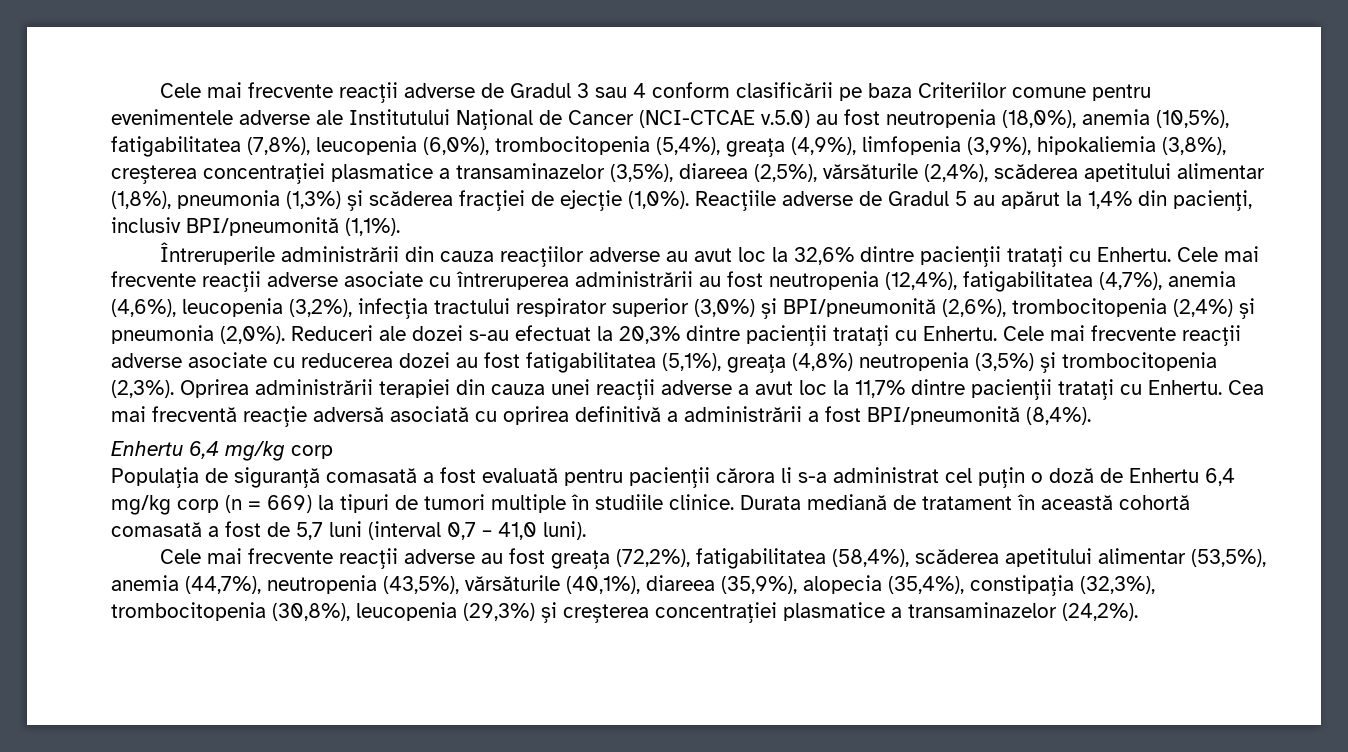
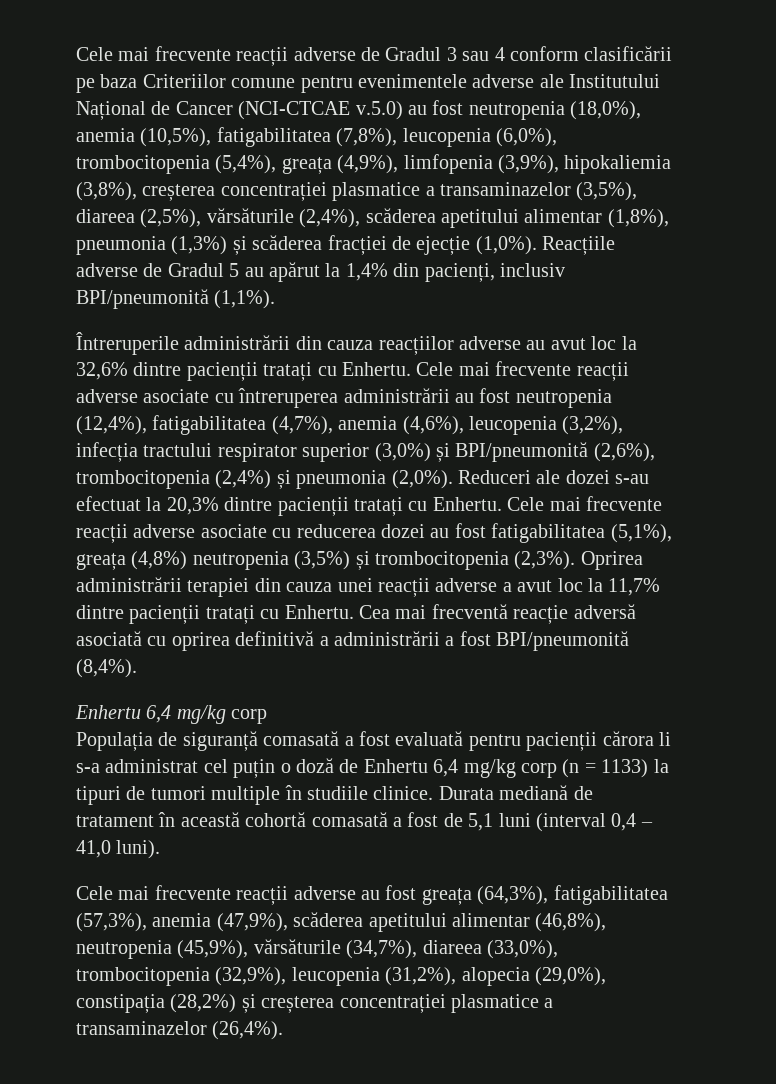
[267,495,312,513] 669) -> [601,759,649,778] 1133)
[296,522,323,540] 5,7 -> [468,813,494,831] 5,1
[447,522,476,540] 0,7 -> [611,813,637,831] 0,4
[615,548,1266,569] [111,575,1155,596] [111,602,535,621] (72,2%), fatigabilitatea (58,4%), scăderea apetitului alimentar (53,5%), anemia (44,7%), neutropenia (43,5%), vărsăturile (40,1%), diareea (35,9%), alopecia (35,4%), constipația (32,3%), trombocitopenia (30,8%), leucopenia (29,3%) -> [477,885,668,905] [76,912,607,932] [76,939,558,959] [76,967,606,986] [76,994,237,1013] (64,3%), fatigabilitatea (57,3%), anemia (47,9%), scăderea apetitului alimentar (46,8%), neutropenia (45,9%), vărsăturile (34,7%), diareea (33,0%), trombocitopenia (32,9%), leucopenia (31,2%), alopecia (29,0%), constipația (28,2%)
[1062,603,1138,621] (24,2%). -> [212,1021,284,1040] (26,4%).

